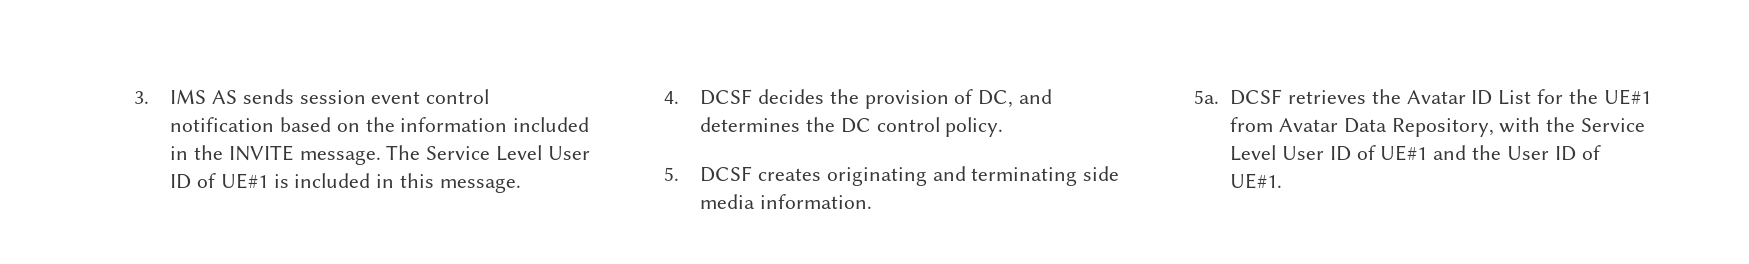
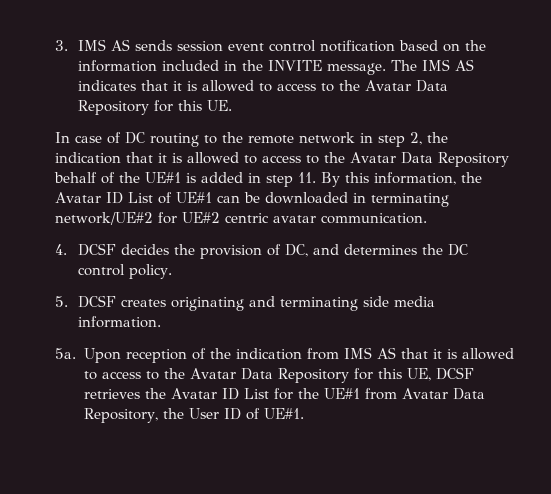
[426,145,590,161] [170,173,521,193] Service Level User ID of UE#1 is included in this message. -> [421,59,474,71] [77,80,448,92] [77,100,232,115] [55,132,449,147] [55,152,510,167] [54,172,483,187] [55,192,450,207] [55,212,428,225] IMS AS indicates that it is allowed to access to the Avatar Data Repository for this UE. // In case of DC routing to the remote network in step 2, the indication that it is allowed to access to the Avatar Data Repository behalf of the UE#1 is added in step 11. By this information, the Avatar ID List of UE#1 can be downloaded in terminating network/UE#2 for UE#2 centric avatar communication.
(1219, 97) none -> [83,347,514,363] [83,368,431,383] Upon reception of the indication from IMS AS that it is allowed to access to the Avatar Data Repository for this UE,
[1499,117,1646,133] [1230,145,1467,161] with the Service Level User ID of UE#1 and -> (158, 415) none

